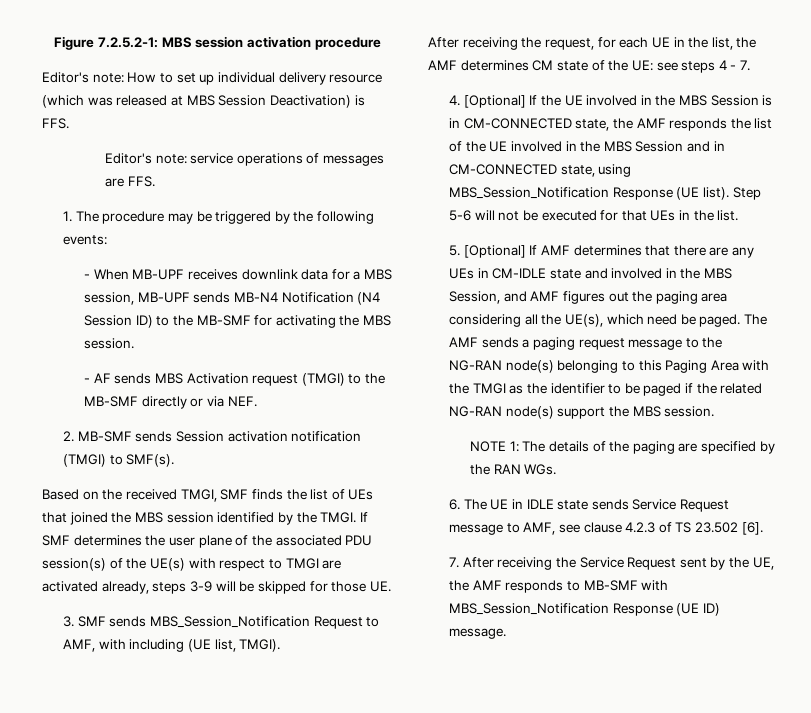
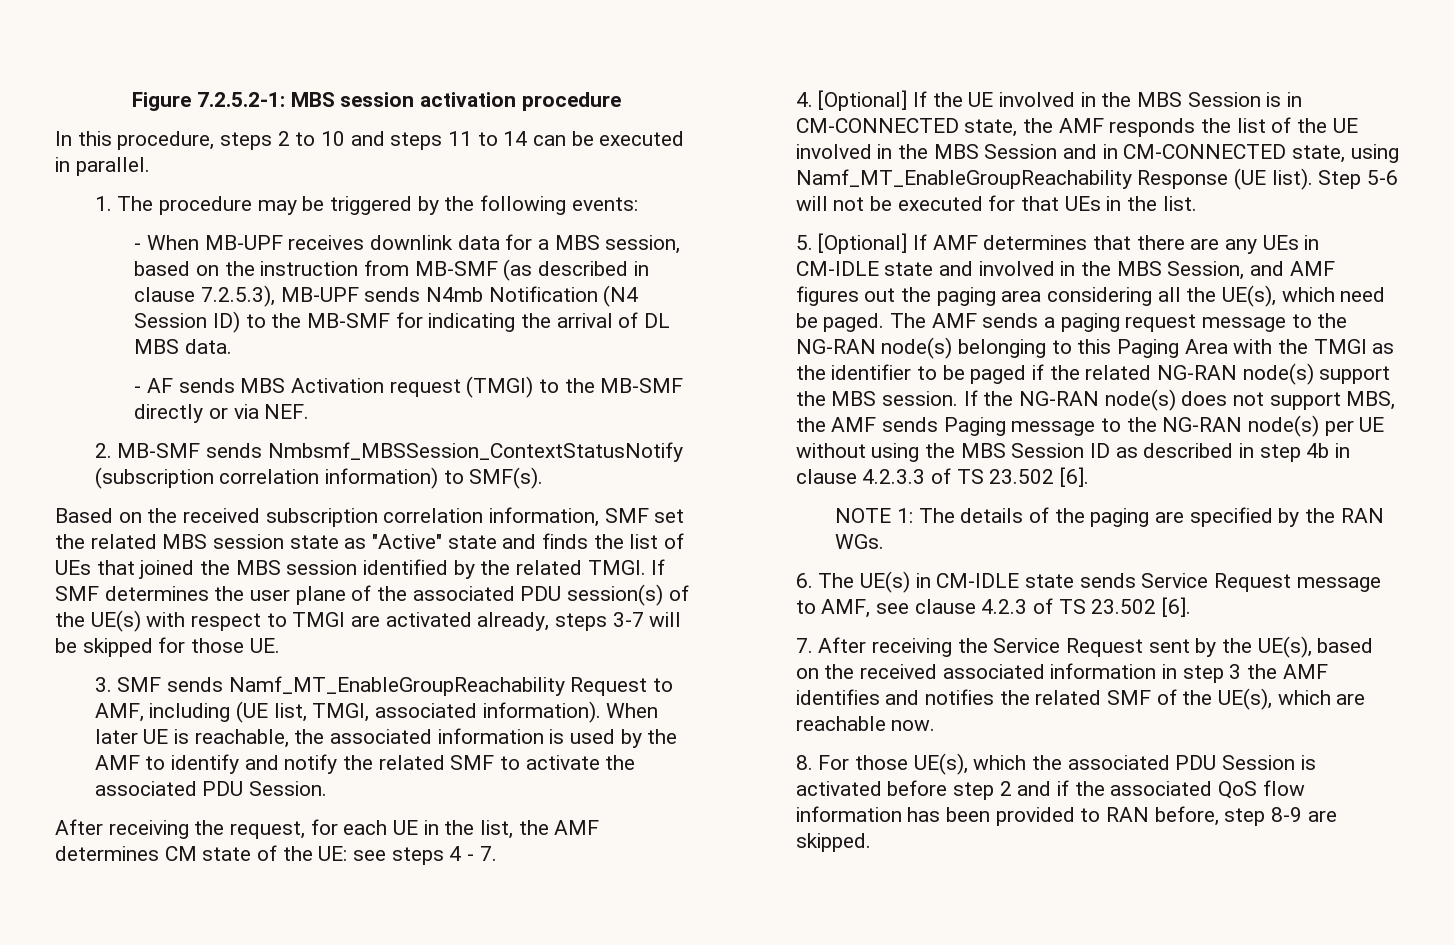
[42,72,383,85] [42,95,365,108] [42,118,69,129] [104,153,385,166] [104,176,155,187] Editor's note: How to set up individual delivery resource (which was released at MBS Session Deactivation) is FFS. // Editor's note: service operations of messages are FFS. -> [55,131,685,150] [55,157,150,176] In this procedure, steps 2 to 10 and steps 11 to 14 can be executed in parallel.
(134, 298) none -> [134,259,649,281] [134,285,276,307] based on the instruction from MB-SMF (as described in clause 7.2.5.3),
[233,292,278,302] MB-N4 -> [426,287,484,302] N4mb
[275,315,392,328] [83,338,134,349] activating the MBS session. -> [428,312,671,332] [134,339,233,354] indicating the arrival of DL MBS data.
[175,431,362,442] [62,454,106,467] Session activation notification (TMGI) -> [267,442,683,462] [94,467,439,489] Nmbsmf_MBSSession_ContextStatusNotify (subscription correlation information)
[180,489,249,502] TMGI, SMF -> [265,507,685,527] [55,534,537,549] subscription correlation information, SMF set the related MBS session state as "Active" state and
(317, 517) none -> [516,560,583,575] related
[189,581,212,592] 3-9 -> [612,612,644,627] 3-7
[149,616,310,628] MBS_Session_Notification -> [228,676,565,696] Namf_MT_EnableGroupReachability
[98,639,126,650] with -> (144, 712) none
[239,639,281,652] TMGI). -> [312,701,659,723] [94,728,678,748] [94,754,636,774] [94,781,328,796] TMGI, associated information). When later UE is reachable, the associated information is used by the AMF to identify and notify the related SMF to activate the associated PDU Session.
[448,187,609,199] MBS_Session_Notification -> [795,169,1132,189] Namf_MT_EnableGroupReachability
(715, 411) none -> [963,389,1396,411] [795,415,1385,437] [795,443,1351,462] [795,467,1090,487] If the NG-RAN node(s) does not support MBS, the AMF sends Paging message to the NG-RAN node(s) per UE without using the MBS Session ID as described in step 4b in clause 4.2.3.3 of TS 23.502 [6].
[490,499,554,510] UE in IDLE -> [860,571,1020,593] UE(s) in CM-IDLE
[752,557,774,570] [448,580,669,593] [448,603,720,616] [448,628,506,639] UE, the AMF responds to MB-SMF with MBS_Session_Notification Response (UE ID) message. -> [1257,636,1374,658] [795,663,1328,683] [795,688,1366,710] [795,716,936,731] [795,753,1316,775] [795,780,1305,800] [795,806,1337,826] [795,833,871,852] UE(s), based on the received associated information in step 3 the AMF identifies and notifies the related SMF of the UE(s), which are reachable now. // 8. For those UE(s), which the associated PDU Session is activated before step 2 and if the associated QoS flow information has been provided to RAN before, step 8-9 are skipped.

